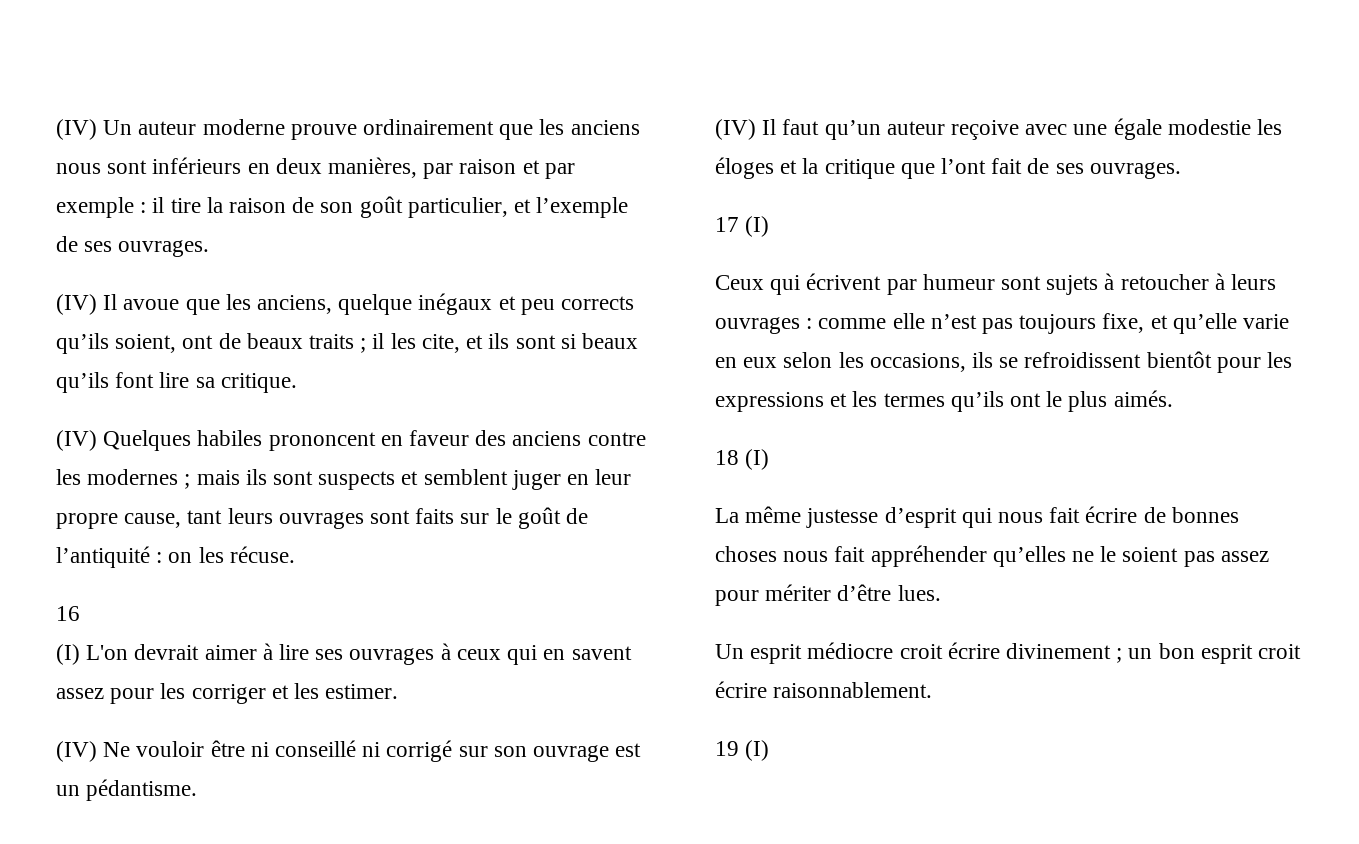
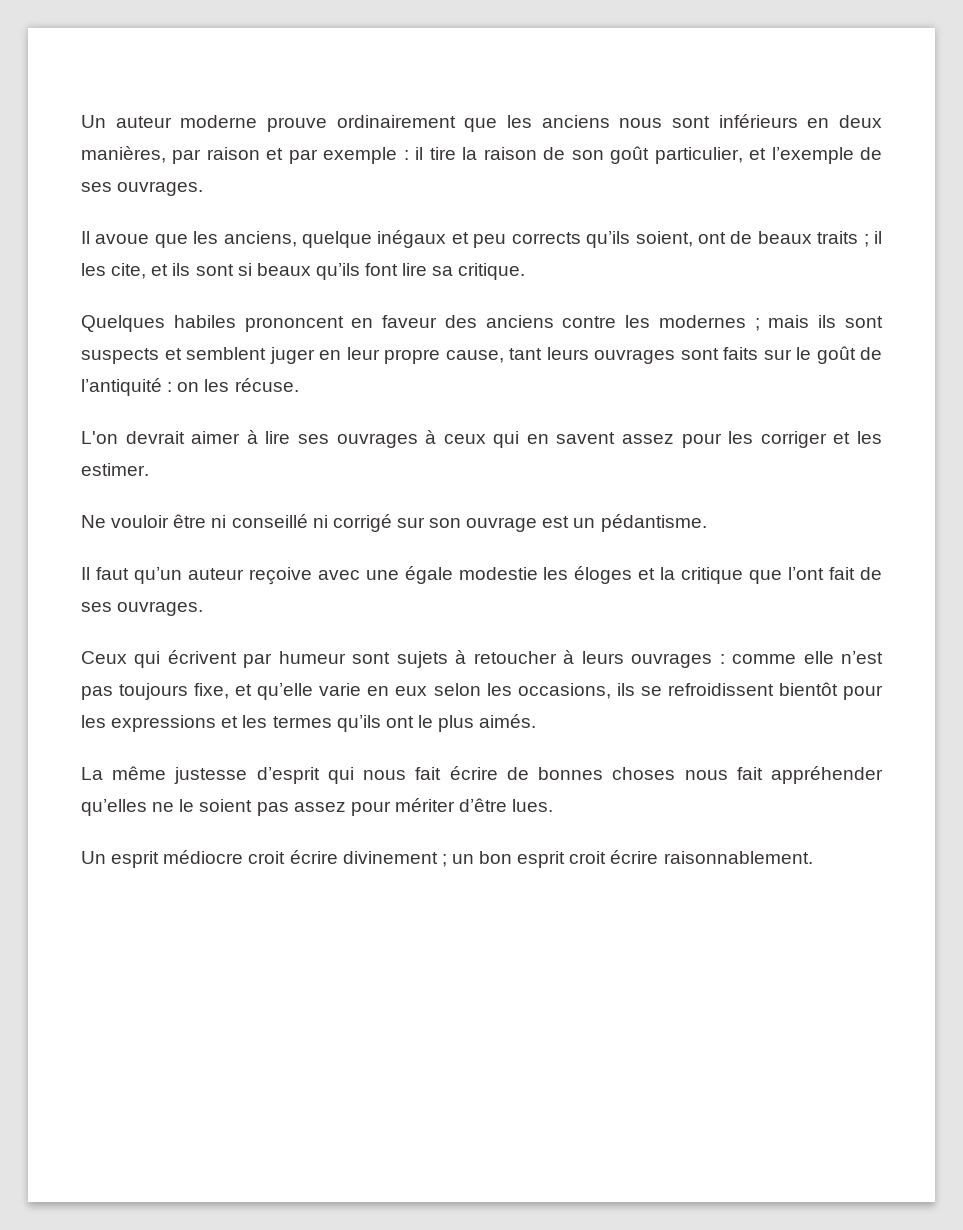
[56,119,97,140] (IV) -> (81, 121) none
[56,294,97,315] (IV) -> (204, 188) none
[56,430,97,451] (IV) -> (526, 271) none
[56,606,80,621] [56,644,80,665] 16 // (I) -> (299, 385) none
[56,741,97,762] (IV) -> (149, 469) none
[715,119,756,140] (IV) -> (707, 523) none
[715,216,770,237] // 17 (I) -> (204, 608) none
[715,449,770,470] // 18 (I) -> (537, 721) none
[715,740,770,761] // 19 (I) -> (813, 857) none

